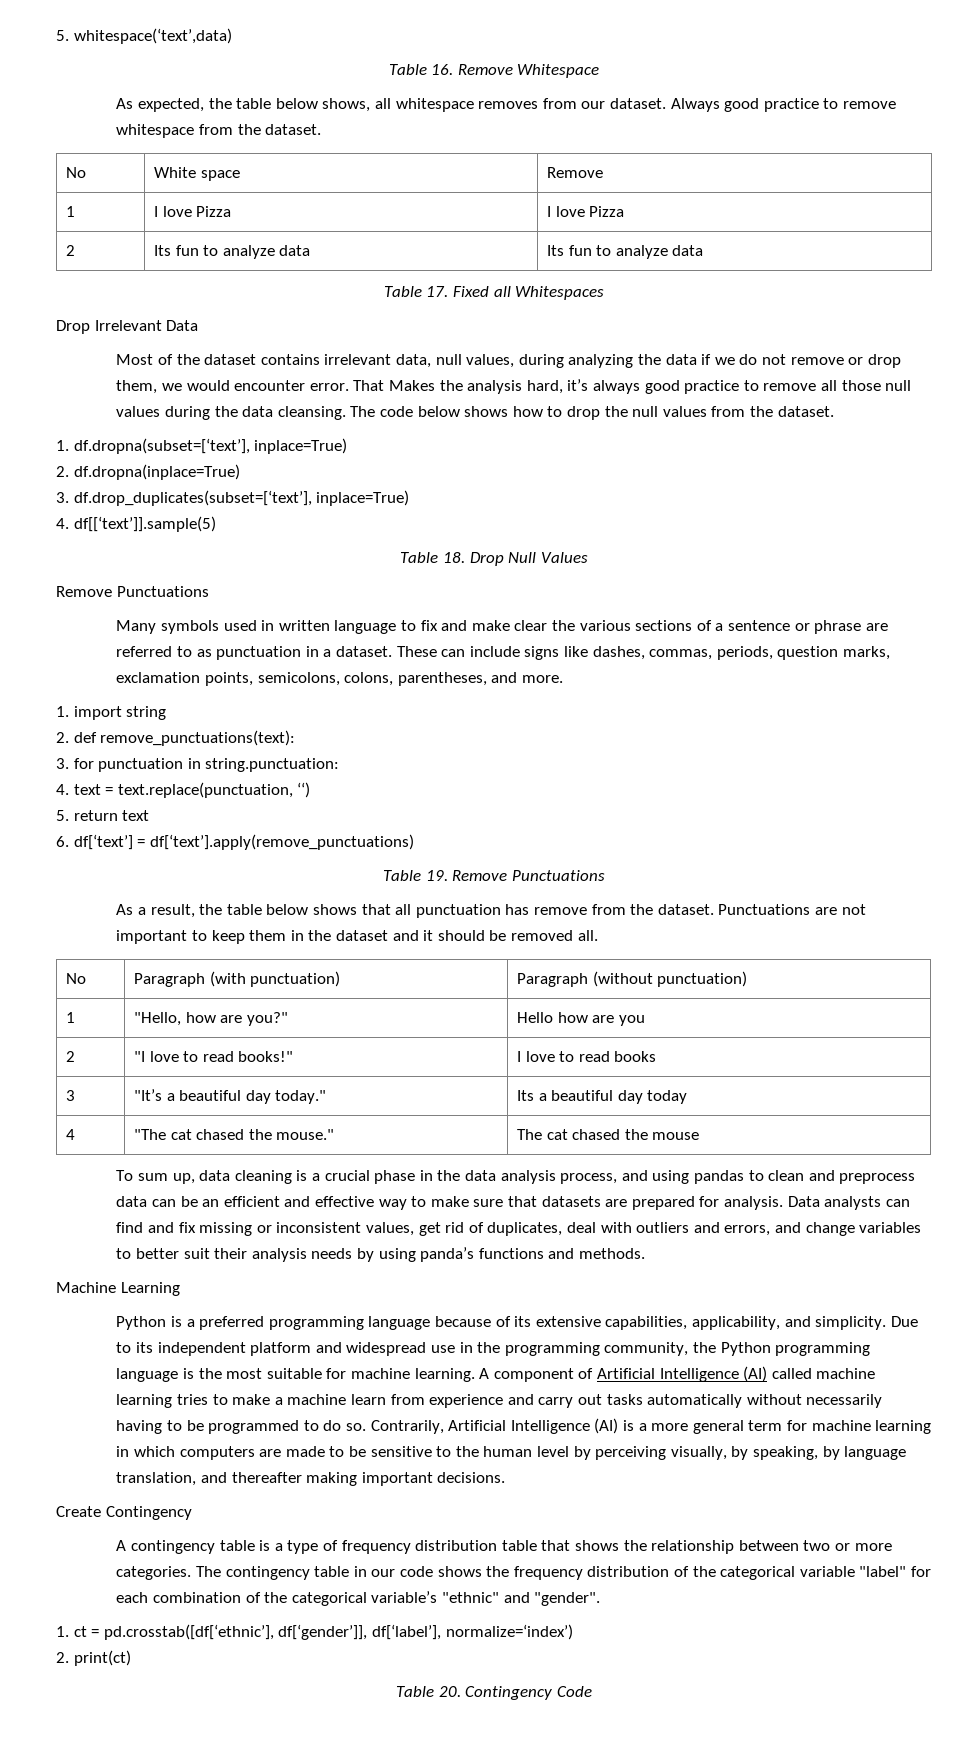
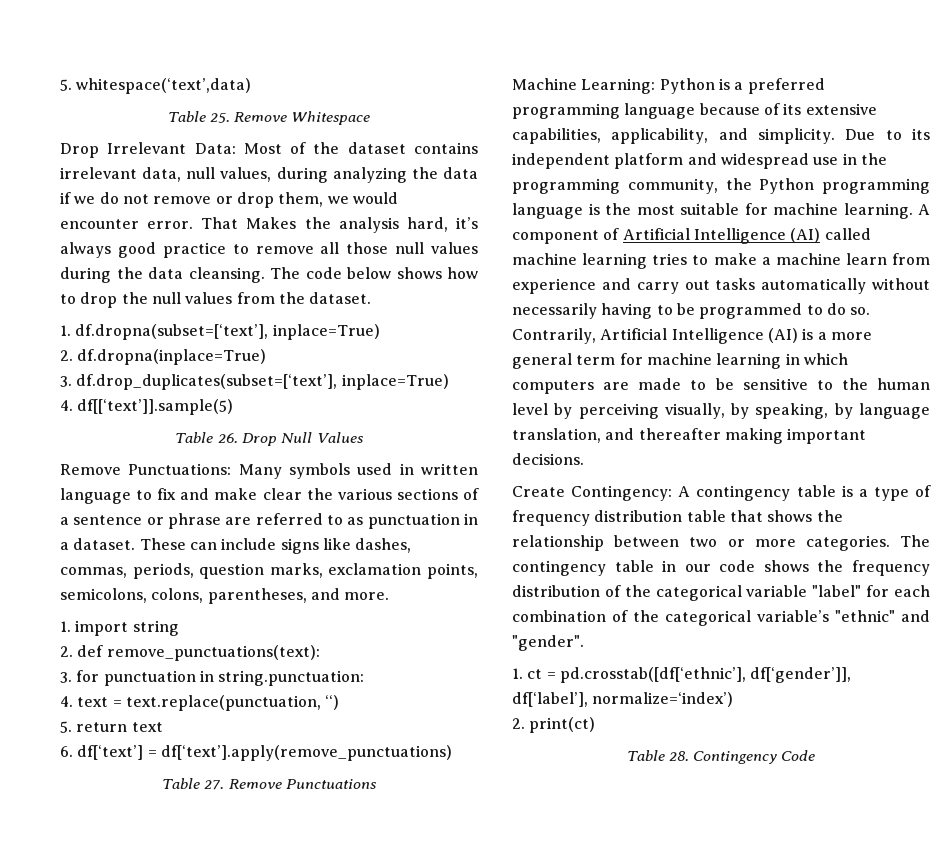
[431,64,454,75] 16. -> [209,112,230,123] 25.
[116,98,896,112] [116,124,322,138] [66,167,87,178] [154,167,240,181] [547,167,604,178] [66,206,76,217] [154,206,232,217] [547,206,625,217] [66,245,76,256] [154,245,311,259] [547,245,704,259] [383,286,605,300] // As expected, the table below shows, all whitespace removes from our dataset. Always good practice to remove whitespace from the dataset. // No | White space | Remove // 1 | I love Pizza | I love Pizza // 2 | Its fun to analyze data | Its fun to analyze data // Table 17. Fixed all Whitespaces -> (371, 118) none
[166,320,199,331] Data // -> [194,143,236,154] Data:
[442,552,465,563] 18. -> [217,433,238,443] 26.
[116,586,209,597] Punctuations // -> [128,463,232,475] Punctuations:
[425,870,605,881] [116,904,866,918] [116,930,598,944] [66,973,87,984] [134,971,341,987] [517,971,748,987] [66,1012,76,1023] [134,1012,288,1026] [517,1012,645,1026] [66,1051,76,1062] [134,1051,294,1062] [517,1051,657,1062] [66,1090,76,1101] [134,1089,327,1104] [517,1090,688,1104] [66,1129,76,1140] [134,1129,335,1140] [517,1129,700,1140] [116,1170,916,1184] [116,1196,910,1210] [116,1222,922,1236] [116,1247,645,1262] 19. Remove Punctuations // As a result, the table below shows that all punctuation has remove from the dataset. Punctuations are not important to keep them in the dataset and it should be removed all. // No | Paragraph (with punctuation) | Paragraph (without punctuation) // 1 | "Hello, how are you?" | Hello how are you // 2 | "I love to read books!" | I love to read books // 3 | "It’s a beautiful day today." | Its a beautiful day today // 4 | "The cat chased the mouse." | The cat chased the mouse // To sum up, data cleaning is a crucial phase in the data analysis process, and using pandas to clean and preprocess data can be an efficient and effective way to make sure that datasets are prepared for analysis. Data analysts can find and fix missing or inconsistent values, get rid of duplicates, deal with outliers and errors, and change variables to better suit their analysis needs by using panda’s functions and methods. -> [204,779,377,790] 27. Remove Punctuations
[120,1282,180,1296] Learning // -> [581,78,656,94] Learning:
[105,1506,192,1520] Contingency // -> [571,485,673,501] Contingency:
[438,1686,461,1697] 20. -> [668,751,689,761] 28.

